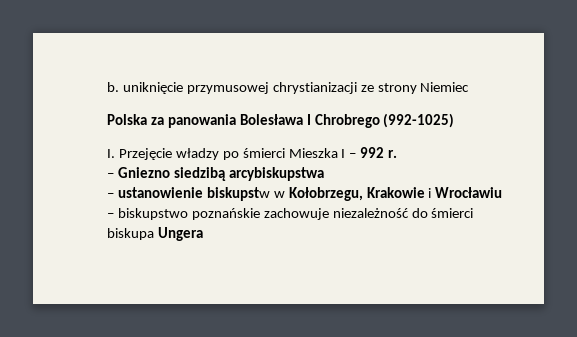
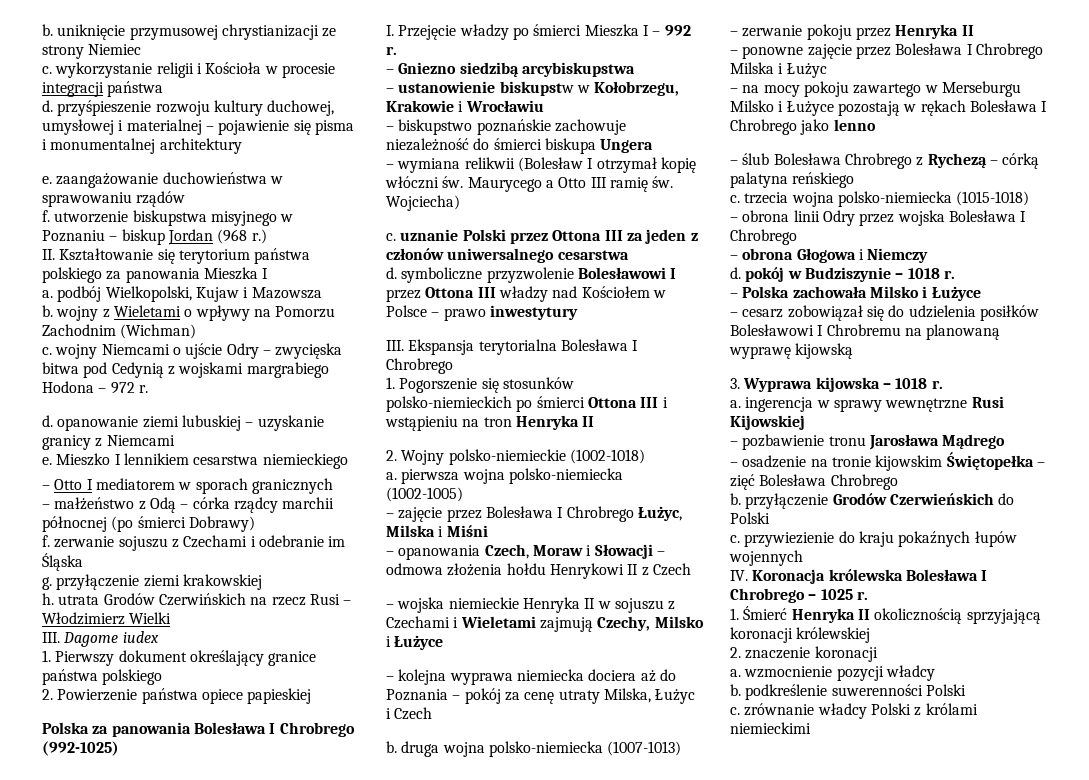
(470, 87) none -> [42,62,335,78] [42,81,164,97] [42,100,335,116] [42,119,354,135] [42,138,242,154] [42,172,283,188] [42,191,186,207] [42,210,294,226] [42,229,267,245] [42,248,311,264] [42,267,269,283] [42,286,322,302] [42,305,336,321] [42,324,197,339] [42,343,343,359] [42,362,329,378] [42,381,148,394] [42,415,324,431] [42,435,175,450] [42,453,348,469] [42,478,333,494] [42,497,335,513] [42,516,255,532] [42,535,346,551] [42,553,83,571] [42,574,262,590] [42,593,352,606] [42,612,172,625] [42,631,159,647] [42,650,317,666] [42,669,163,685] [42,688,312,704] // c. wykorzystanie religii i Kościoła w procesie integracji państwa // d. przyśpieszenie rozwoju kultury duchowej, umysłowej i materialnej – pojawienie się pisma i monumentalnej architektury // e. zaangażowanie duchowieństwa w sprawowaniu rządów // f. utworzenie biskupstwa misyjnego w Poznaniu – biskup Jordan (968 r.) // II. Kształtowanie się terytorium państwa polskiego za panowania Mieszka I // a. podbój Wielkopolski, Kujaw i Mazowsza // b. wojny z Wieletami o wpływy na Pomorzu Zachodnim (Wichman) // c. wojny Niemcami o ujście Odry – zwycięska bitwa pod Cedynią z wojskami margrabiego Hodona – 972 r. // d. opanowanie ziemi lubuskiej – uzyskanie granicy z Niemcami // e. Mieszko I lennikiem cesarstwa niemieckiego // – Otto I mediatorem w sporach granicznych // – małżeństwo z Odą – córka rządcy marchii północnej (po śmierci Dobrawy) // f. zerwanie sojuszu z Czechami i odebranie im Śląska // g. przyłączenie ziemi krakowskiej // h. utrata Grodów Czerwińskich na rzecz Rusi – Włodzimierz Wielki // III. Dagome iudex // 1. Pierwszy dokument określający granice państwa polskiego // 2. Powierzenie państwa opiece papieskiej
(203, 234) none -> [386,157,696,173] [385,176,674,192] [386,195,460,211] [386,229,698,244] [386,248,629,263] [386,267,677,283] [386,286,666,302] [386,305,578,321] [386,339,639,355] [386,358,453,374] [386,377,574,393] [386,396,668,412] [385,415,595,431] [386,449,645,465] [386,468,623,484] [386,487,463,502] [386,506,682,522] [386,525,488,537] [386,544,665,560] [386,563,691,579] [386,597,676,613] [386,616,704,632] [386,635,444,650] [386,669,676,685] [386,688,696,704] [386,707,433,720] [386,741,682,757] [730,24,974,40] [730,43,1043,59] [730,62,827,78] [730,81,1021,97] [730,100,1048,116] [730,119,876,135] [730,153,1040,169] [730,172,855,188] [730,191,1030,207] [730,210,1027,226] [730,229,797,245] [730,248,929,263] [730,267,955,282] [730,286,981,301] [730,305,1039,321] [730,324,1001,340] [729,343,854,359] [730,377,943,392] [730,396,1004,412] [730,415,805,430] [730,434,1006,450] [730,452,1045,471] [730,474,898,490] [730,493,1015,509] [730,512,770,524] [730,531,1017,547] [729,550,803,566] [730,569,988,584] [730,588,868,603] [730,606,1041,624] [730,627,871,643] [730,646,878,662] [730,665,935,681] [730,684,966,700] [730,703,978,719] [730,722,811,734] // – wymiana relikwii (Bolesław I otrzymał kopię włóczni św. Maurycego a Otto III ramię św. Wojciecha) // c. uznanie Polski przez Ottona III za jeden z członów uniwersalnego cesarstwa // d. symboliczne przyzwolenie Bolesławowi I przez Ottona III władzy nad Kościołem w Polsce – prawo inwestytury // III. Ekspansja terytorialna Bolesława I Chrobrego // 1. Pogorszenie się stosunków polsko-niemieckich po śmierci Ottona III i wstąpieniu na tron Henryka II // 2. Wojny polsko-niemieckie (1002-1018) // a. pierwsza wojna polsko-niemiecka (1002-1005) // – zajęcie przez Bolesława I Chrobrego Łużyc, Milska i Miśni // – opanowania Czech, Moraw i Słowacji – odmowa złożenia hołdu Henrykowi II z Czech // – wojska niemieckie Henryka II w sojuszu z Czechami i Wieletami zajmują Czechy, Milsko i Łużyce // – kolejna wyprawa niemiecka dociera aż do Poznania – pokój za cenę utraty Milska, Łużyc i Czech // b. druga wojna polsko-niemiecka (1007-1013) // – zerwanie pokoju przez Henryka II // – ponowne zajęcie przez Bolesława I Chrobrego Milska i Łużyc // – na mocy pokoju zawartego w Merseburgu Milsko i Łużyce pozostają w rękach Bolesława I Chrobrego jako lenno // – ślub Bolesława Chrobrego z Rychezą – córką palatyna reńskiego // c. trzecia wojna polsko-niemiecka (1015-1018) // – obrona linii Odry przez wojska Bolesława I Chrobrego // – obrona Głogowa i Niemczy // d. pokój w Budziszynie – 1018 r. // – Polska zachowała Milsko i Łużyce // – cesarz zobowiązał się do udzielenia posiłków Bolesławowi I Chrobremu na planowaną wyprawę kijowską // 3. Wyprawa kijowska – 1018 r. // a. ingerencja w sprawy wewnętrzne Rusi Kijowskiej // – pozbawienie tronu Jarosława Mądrego // – osadzenie na tronie kijowskim Świętopełka – zięć Bolesława Chrobrego // b. przyłączenie Grodów Czerwieńskich do Polski // c. przywiezienie do kraju pokaźnych łupów wojennych // IV. Koronacja królewska Bolesława I Chrobrego – 1025 r. // 1. Śmierć Henryka II okolicznością sprzyjającą koronacji królewskiej // 2. znaczenie koronacji // a. wzmocnienie pozycji władcy // b. podkreślenie suwerenności Polski // c. zrównanie władcy Polski z królami niemieckimi

